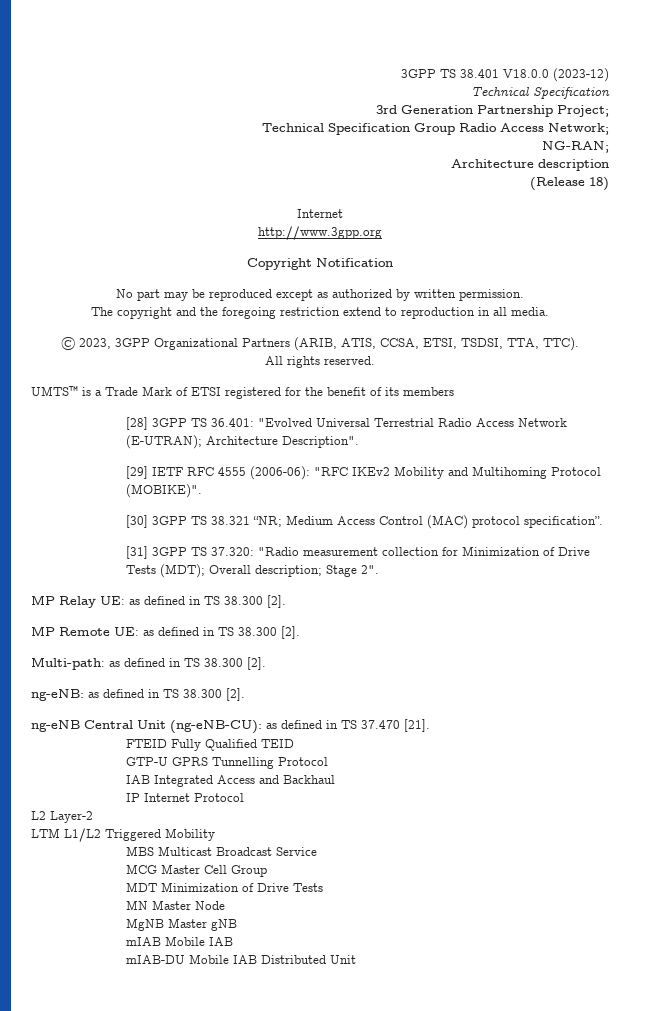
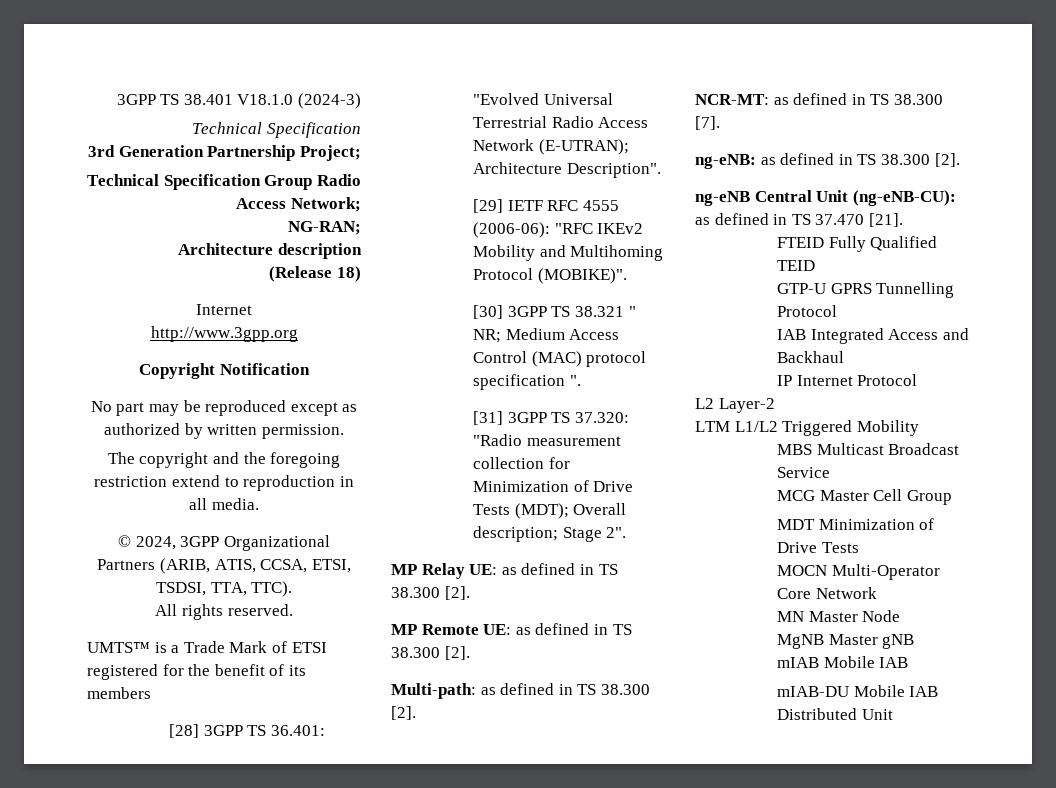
[503,68,609,82] V18.0.0 (2023-12) -> [237,93,361,109] V18.1.0 (2024-3)
[79,338,111,349] 2023, -> [135,536,176,550] 2024,
[253,516,283,527] “NR; -> [628,306,636,317] [473,329,502,343] " NR;
[524,516,604,528] specification”. -> [473,374,581,390] specification ".
(266, 663) none -> [695,93,943,105] [695,116,720,130] // NCR-MT: as defined in TS 38.300 [7].
(324, 887) none -> [777,564,940,580] [777,587,877,599] // MOCN Multi-Operator Core Network

